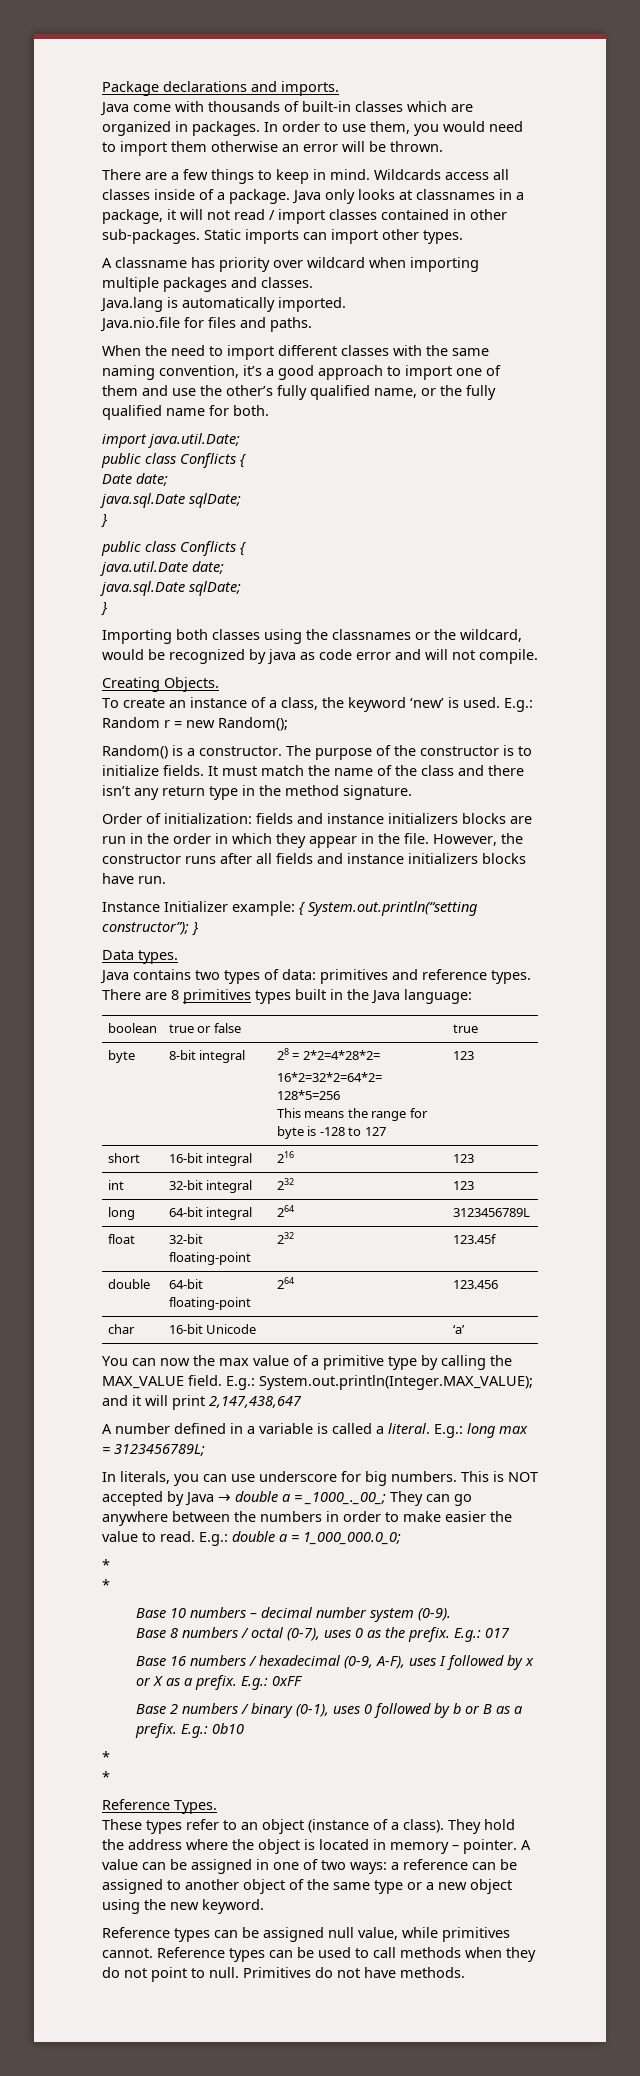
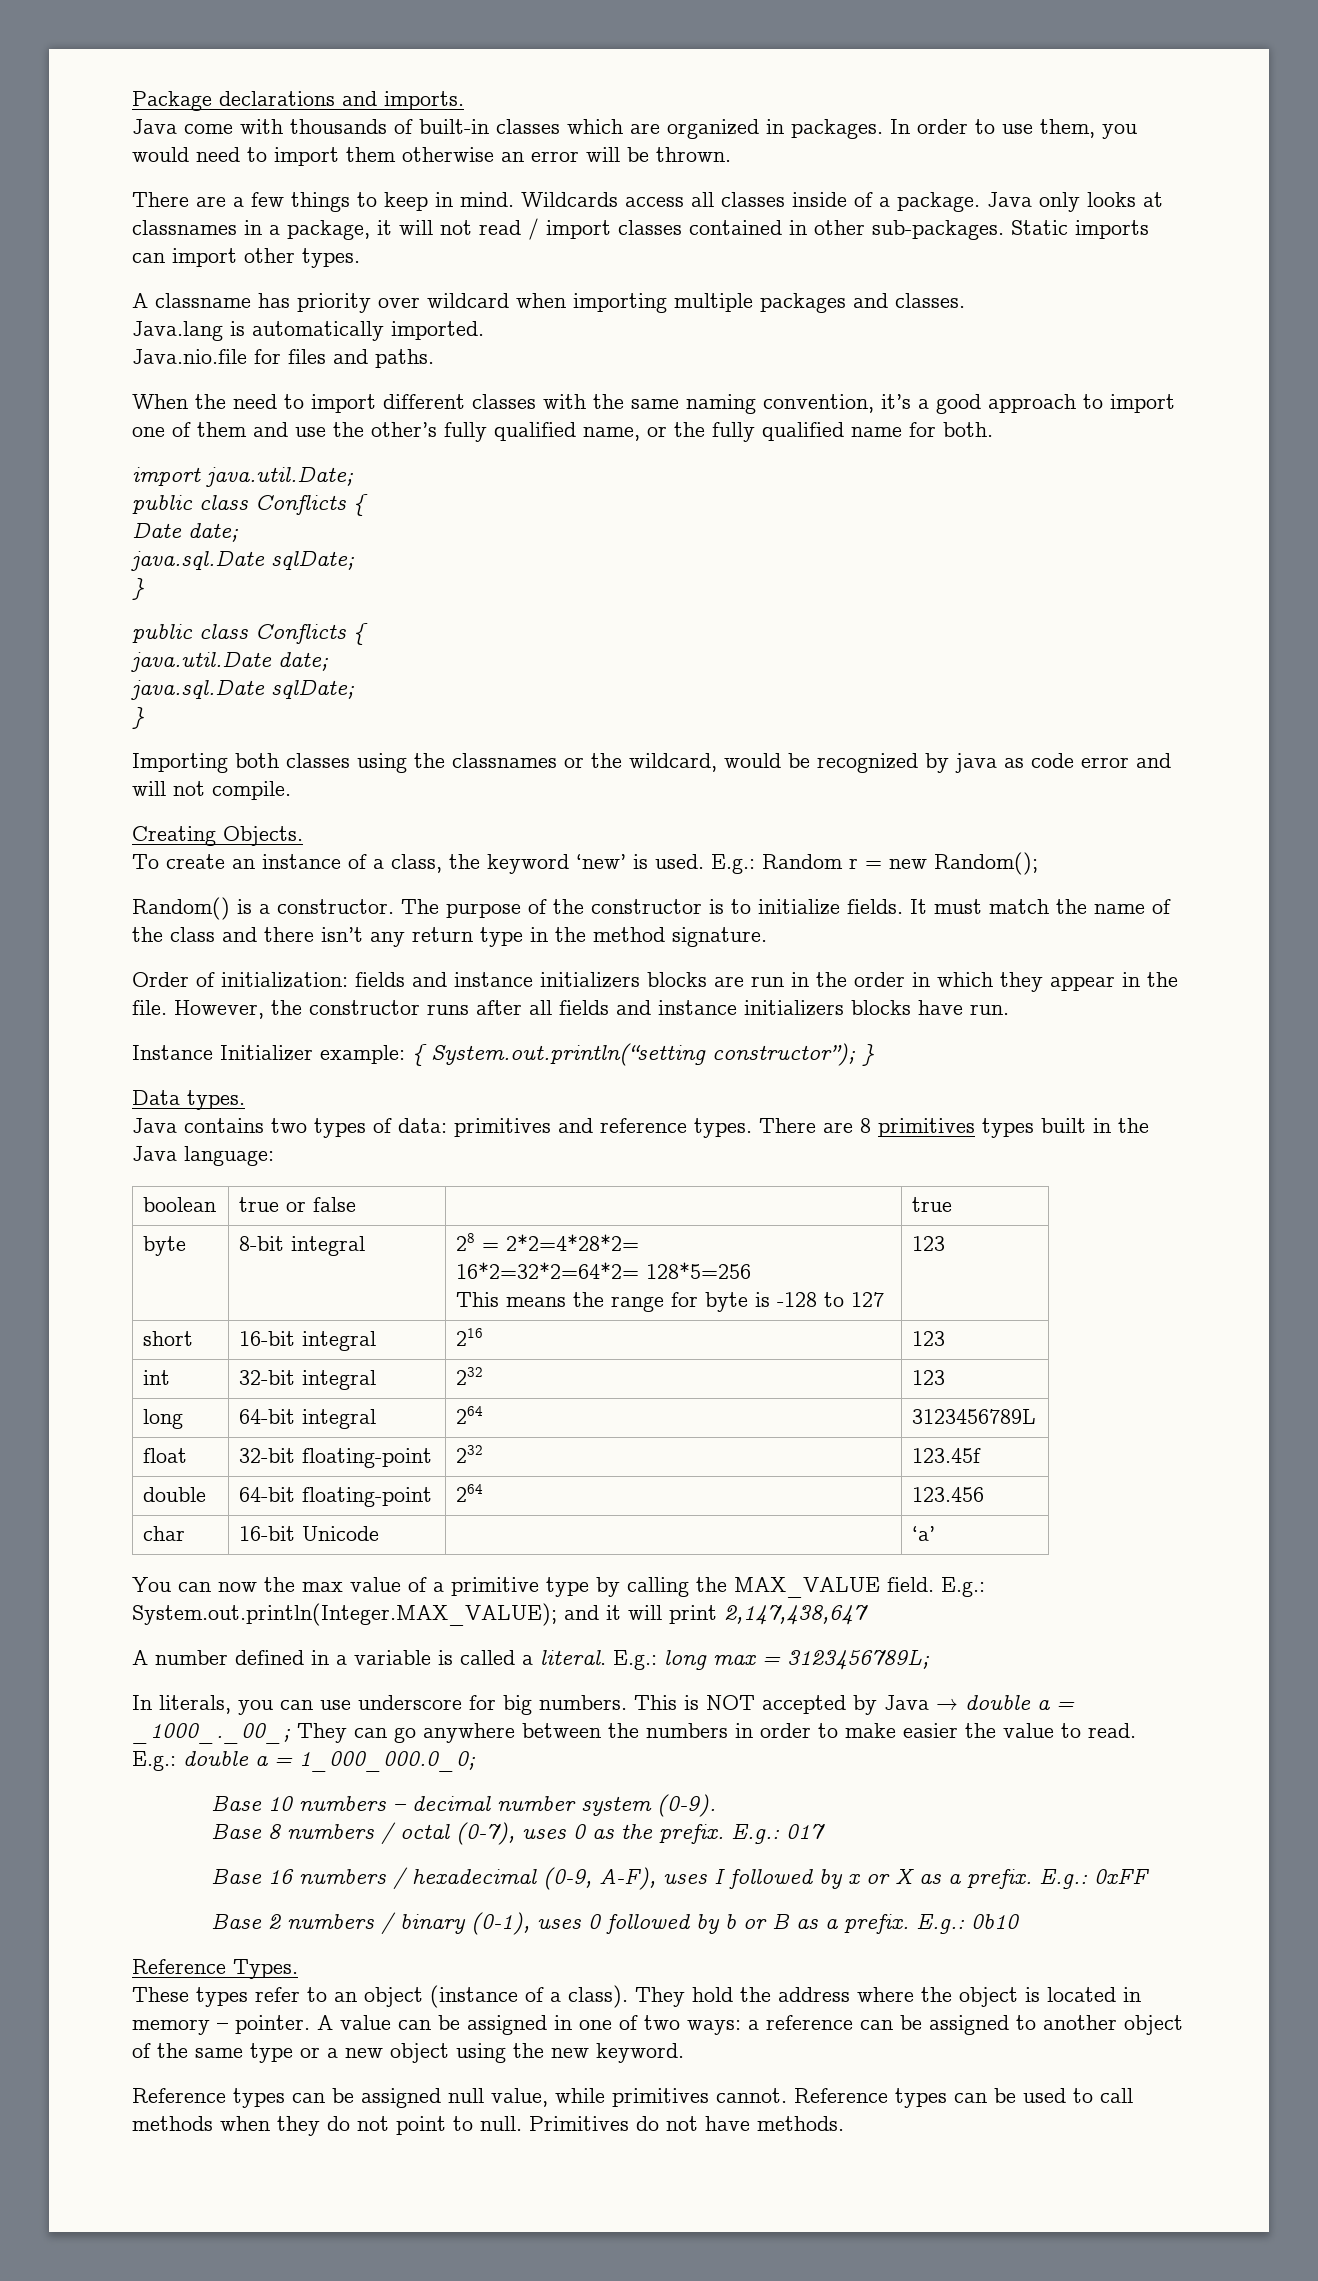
[102,1559,110,1570] [102,1579,110,1590] // * // * -> (476, 1761) none
[102,1751,110,1762] [102,1771,110,1782] // * // * -> (1019, 1921) none

